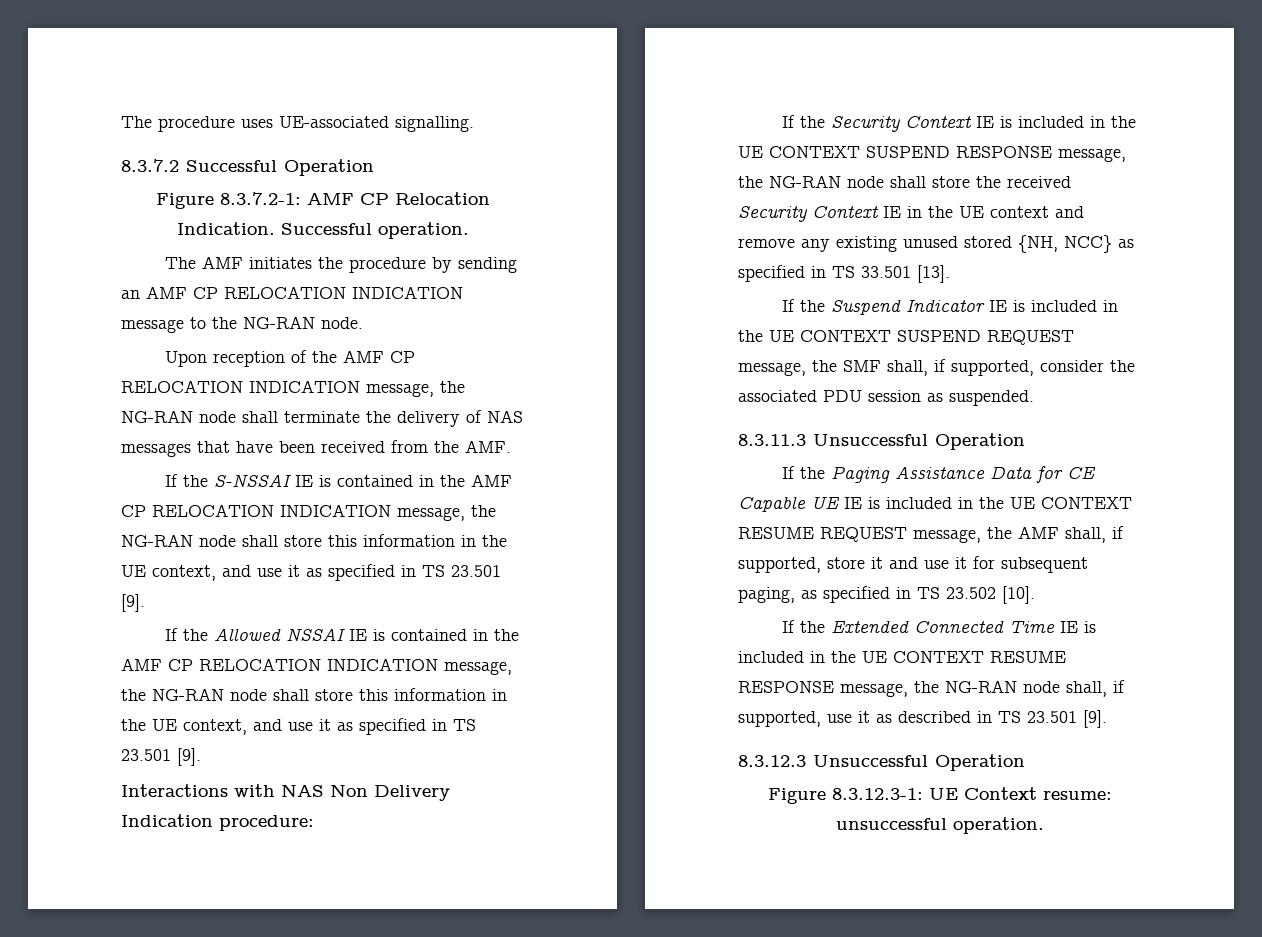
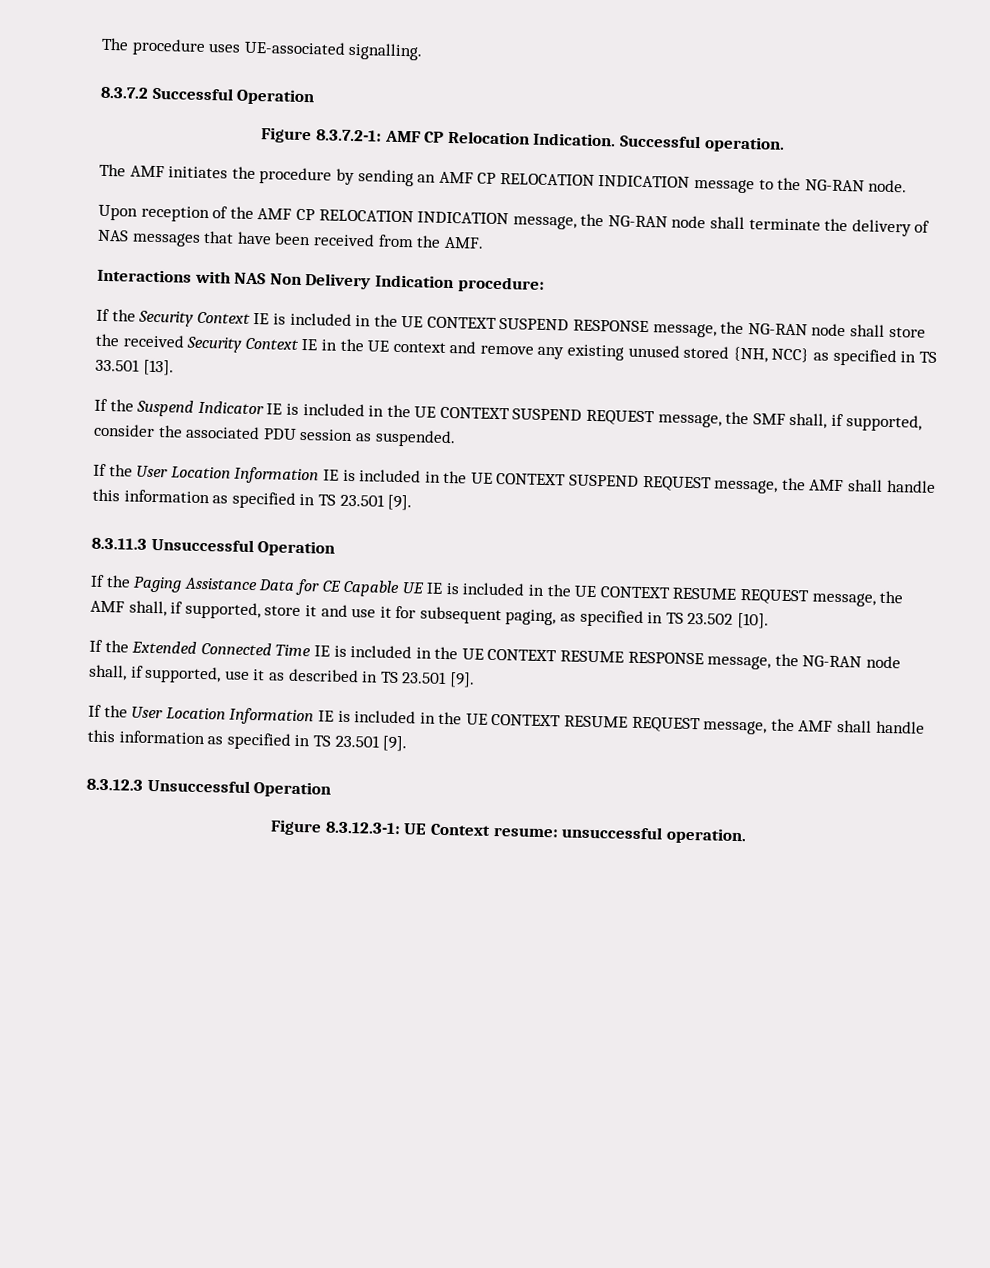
[165,474,513,487] [121,504,496,521] [121,534,507,547] [121,564,501,581] [121,594,145,612] [165,628,520,641] [121,658,512,675] [121,688,507,701] [121,718,476,735] [121,748,201,766] // If the S-NSSAI IE is contained in the AMF CP RELOCATION INDICATION message, the NG-RAN node shall store this information in the UE context, and use it as specified in TS 23.501 [9]. // If the Allowed NSSAI IE is contained in the AMF CP RELOCATION INDICATION message, the NG-RAN node shall store this information in the UE context, and use it as specified in TS 23.501 [9]. -> (484, 242) none
(1034, 398) none -> [93,463,936,494] [92,488,413,511] // If the User Location Information IE is included in the UE CONTEXT SUSPEND REQUEST message, the AMF shall handle this information as specified in TS 23.501 [9].
(1107, 719) none -> [88,704,925,735] [87,729,408,752] // If the User Location Information IE is included in the UE CONTEXT RESUME REQUEST message, the AMF shall handle this information as specified in TS 23.501 [9].

